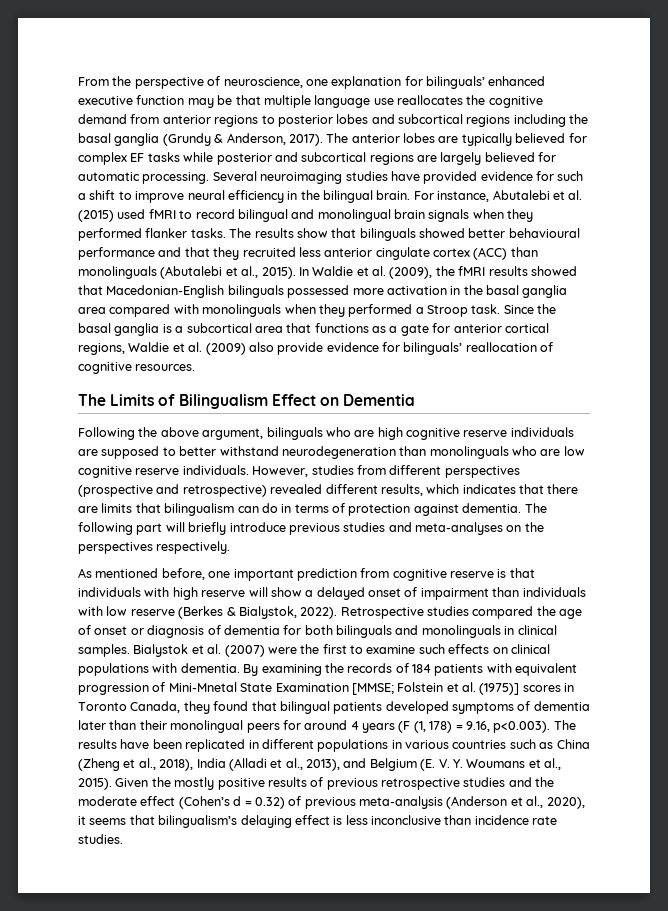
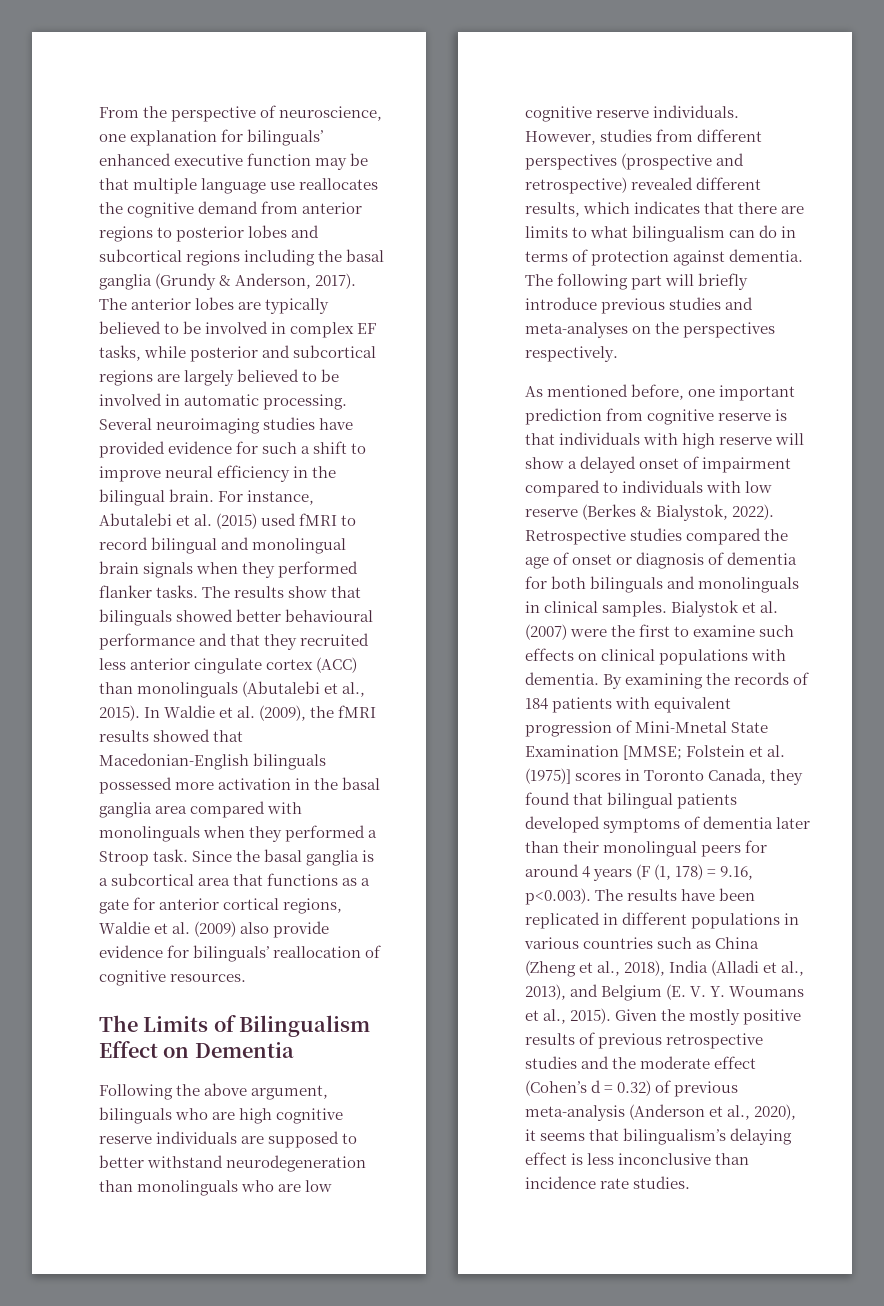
[568,133,587,143] for -> [164,321,287,334] to be involved in
[147,152,180,162] tasks -> [99,345,141,361] tasks,
[538,152,557,162] for -> [302,369,340,382] [99,393,181,406] to be involved in
[135,503,161,513] that -> [572,226,629,238] to what
[492,587,520,597] than -> [525,480,619,497] compared to

